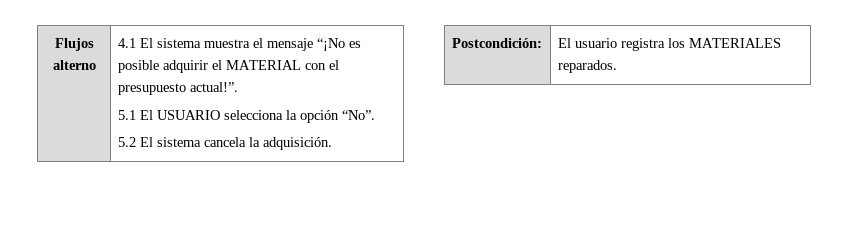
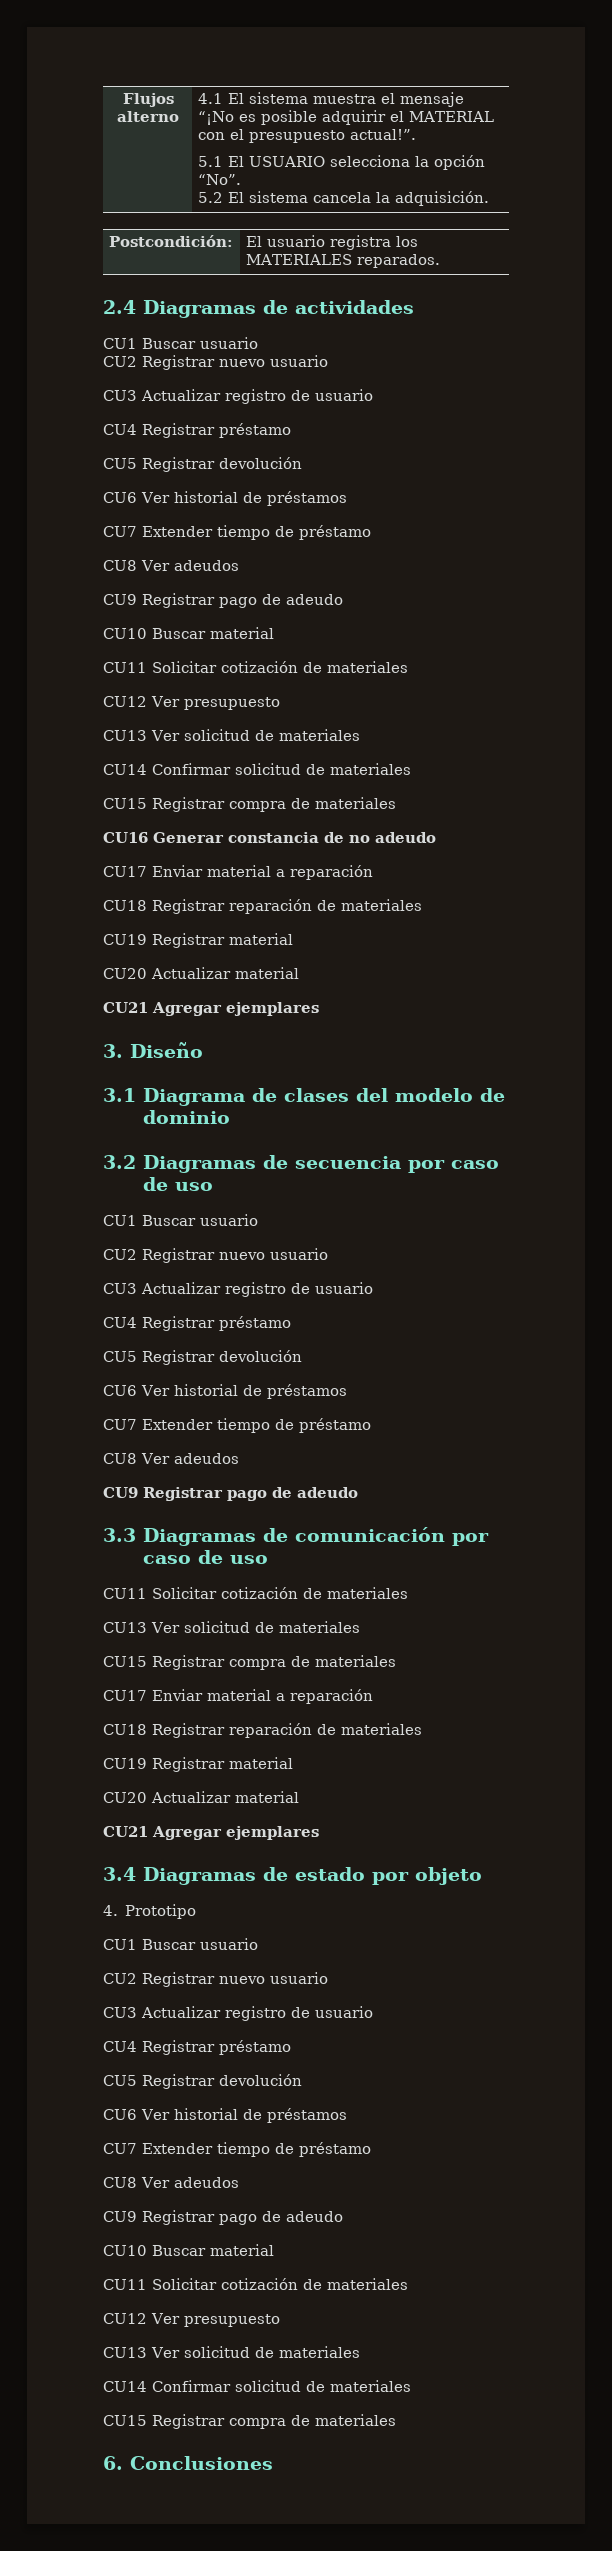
(617, 66) none -> [103,300,415,318] [103,337,258,349] [103,355,328,370] [103,389,373,404] [103,423,291,438] [103,457,302,472] [103,491,347,506] [103,525,371,540] [103,560,239,571] [103,593,343,608] [103,627,274,639] [103,661,408,673] [103,696,280,710] [103,729,360,741] [103,763,411,775] [103,797,396,812] [103,832,436,843] [103,865,373,880] [103,899,422,914] [103,933,293,948] [103,967,299,979] [103,1002,319,1016] [103,1042,204,1058] [103,1088,506,1106] [143,1110,231,1124] [103,1155,500,1173] [143,1177,214,1191] [103,1214,258,1226] [103,1248,328,1263] [103,1282,373,1297] [103,1316,291,1331] [103,1350,302,1365] [103,1384,347,1399] [103,1418,371,1433] [103,1453,239,1464] [103,1487,358,1501] [103,1527,490,1546] [143,1550,269,1564] [103,1587,408,1599] [103,1621,360,1633] [103,1655,396,1670] [103,1689,373,1704] [103,1723,422,1738] [103,1757,293,1772] [103,1791,299,1803] [103,1826,319,1840] [103,1867,483,1885] [103,1904,197,1919] [103,1938,258,1950] [103,1972,328,1987] [103,2006,373,2021] [103,2040,291,2055] [103,2074,302,2089] [103,2108,347,2123] [103,2142,371,2157] [103,2177,239,2188] [103,2210,343,2225] [103,2244,274,2256] [103,2278,408,2290] [103,2313,280,2327] [103,2346,360,2358] [103,2380,411,2392] [103,2414,396,2429] [103,2456,274,2470] // 2.4 Diagramas de actividades // CU1 Buscar usuario // CU2 Registrar nuevo usuario // CU3 Actualizar registro de usuario // CU4 Registrar préstamo // CU5 Registrar devolución // CU6 Ver historial de préstamos // CU7 Extender tiempo de préstamo // CU8 Ver adeudos // CU9 Registrar pago de adeudo // CU10 Buscar material // CU11 Solicitar cotización de materiales // CU12 Ver presupuesto // CU13 Ver solicitud de materiales // CU14 Confirmar solicitud de materiales // CU15 Registrar compra de materiales // CU16 Generar constancia de no adeudo // CU17 Enviar material a reparación // CU18 Registrar reparación de materiales // CU19 Registrar material // CU20 Actualizar material // CU21 Agregar ejemplares // 3. Diseño // 3.1 Diagrama de clases del modelo de dominio // 3.2 Diagramas de secuencia por caso de uso // CU1 Buscar usuario // CU2 Registrar nuevo usuario // CU3 Actualizar registro de usuario // CU4 Registrar préstamo // CU5 Registrar devolución // CU6 Ver historial de préstamos // CU7 Extender tiempo de préstamo // CU8 Ver adeudos // CU9 Registrar pago de adeudo // 3.3 Diagramas de comunicación por caso de uso // CU11 Solicitar cotización de materiales // CU13 Ver solicitud de materiales // CU15 Registrar compra de materiales // CU17 Enviar material a reparación // CU18 Registrar reparación de materiales // CU19 Registrar material // CU20 Actualizar material // CU21 Agregar ejemplares // 3.4 Diagramas de estado por objeto // 4. Prototipo // CU1 Buscar usuario // CU2 Registrar nuevo usuario // CU3 Actualizar registro de usuario // CU4 Registrar préstamo // CU5 Registrar devolución // CU6 Ver historial de préstamos // CU7 Extender tiempo de préstamo // CU8 Ver adeudos // CU9 Registrar pago de adeudo // CU10 Buscar material // CU11 Solicitar cotización de materiales // CU12 Ver presupuesto // CU13 Ver solicitud de materiales // CU14 Confirmar solicitud de materiales // CU15 Registrar compra de materiales // 6. Conclusiones

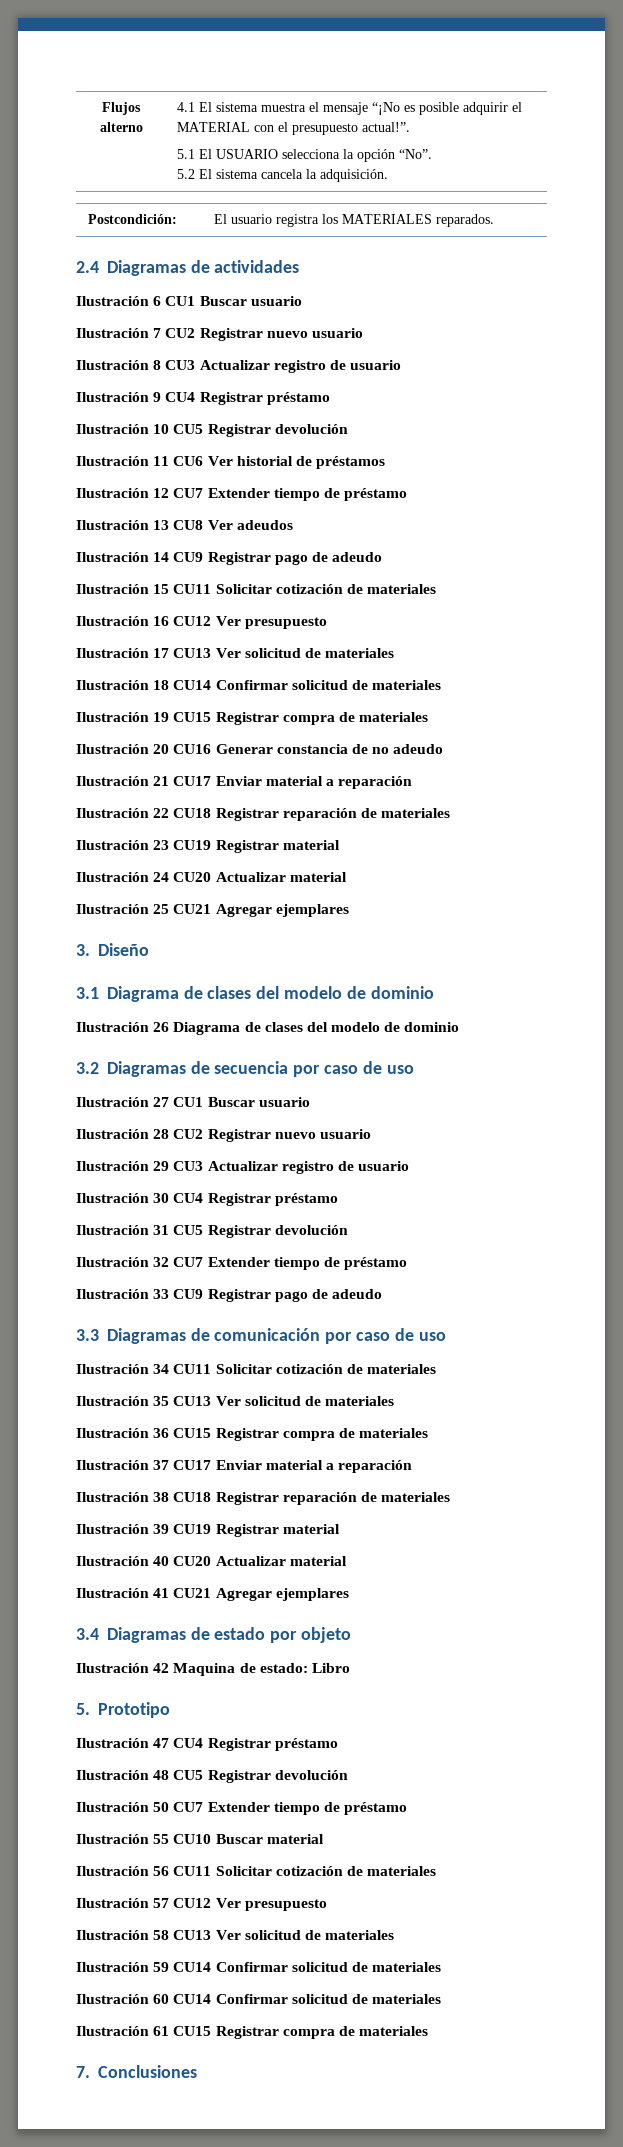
[103,337,258,349] [103,355,328,370] [103,389,373,404] [103,423,291,438] [103,457,302,472] [103,491,347,506] [103,525,371,540] [103,560,239,571] [103,593,343,608] [103,627,274,639] [103,661,408,673] [103,696,280,710] [103,729,360,741] [103,763,411,775] [103,797,396,812] CU1 Buscar usuario // CU2 Registrar nuevo usuario // CU3 Actualizar registro de usuario // CU4 Registrar préstamo // CU5 Registrar devolución // CU6 Ver historial de préstamos // CU7 Extender tiempo de préstamo // CU8 Ver adeudos // CU9 Registrar pago de adeudo // CU10 Buscar material // CU11 Solicitar cotización de materiales // CU12 Ver presupuesto // CU13 Ver solicitud de materiales // CU14 Confirmar solicitud de materiales // CU15 Registrar compra de materiales // -> [76,296,302,306] [76,328,363,341] [76,360,402,373] [76,392,330,405] [76,424,348,437] [76,456,386,469] [76,488,408,501] [76,520,293,530] [76,552,383,565] [76,584,437,594] [76,616,327,629] [76,648,395,658] [76,680,442,690] [76,712,429,725] [76,744,170,754] Ilustración 6 CU1 Buscar usuario // Ilustración 7 CU2 Registrar nuevo usuario // Ilustración 8 CU3 Actualizar registro de usuario // Ilustración 9 CU4 Registrar préstamo // Ilustración 10 CU5 Registrar devolución // Ilustración 11 CU6 Ver historial de préstamos // Ilustración 12 CU7 Extender tiempo de préstamo // Ilustración 13 CU8 Ver adeudos // Ilustración 14 CU9 Registrar pago de adeudo // Ilustración 15 CU11 Solicitar cotización de materiales // Ilustración 16 CU12 Ver presupuesto // Ilustración 17 CU13 Ver solicitud de materiales // Ilustración 18 CU14 Confirmar solicitud de materiales // Ilustración 19 CU15 Registrar compra de materiales // Ilustración 20
[103,865,373,880] [103,899,422,914] [103,933,293,948] [103,967,299,979] CU17 Enviar material a reparación // CU18 Registrar reparación de materiales // CU19 Registrar material // CU20 Actualizar material // -> [76,776,413,789] [76,808,451,821] [76,840,340,853] [76,872,347,882] [76,904,170,914] Ilustración 21 CU17 Enviar material a reparación // Ilustración 22 CU18 Registrar reparación de materiales // Ilustración 23 CU19 Registrar material // Ilustración 24 CU20 Actualizar material // Ilustración 25
(231, 1117) none -> [76,1022,460,1035] // Ilustración 26 Diagrama de clases del modelo de dominio
[103,1214,258,1226] [103,1248,328,1263] [103,1282,373,1297] [103,1316,291,1331] [103,1350,302,1365] [103,1384,347,1399] [103,1418,371,1433] [103,1453,239,1464] CU1 Buscar usuario // CU2 Registrar nuevo usuario // CU3 Actualizar registro de usuario // CU4 Registrar préstamo // CU5 Registrar devolución // CU6 Ver historial de préstamos // CU7 Extender tiempo de préstamo // CU8 Ver adeudos // -> [76,1097,310,1107] [76,1129,371,1142] [76,1161,410,1174] [76,1193,338,1206] [76,1225,348,1238] [76,1257,408,1270] [76,1289,170,1299] Ilustración 27 CU1 Buscar usuario // Ilustración 28 CU2 Registrar nuevo usuario // Ilustración 29 CU3 Actualizar registro de usuario // Ilustración 30 CU4 Registrar préstamo // Ilustración 31 CU5 Registrar devolución // Ilustración 32 CU7 Extender tiempo de préstamo // Ilustración 33
[103,1587,408,1599] [103,1621,360,1633] [103,1655,396,1670] [103,1689,373,1704] [103,1723,422,1738] [103,1757,293,1772] [103,1791,299,1803] CU11 Solicitar cotización de materiales // CU13 Ver solicitud de materiales // CU15 Registrar compra de materiales // CU17 Enviar material a reparación // CU18 Registrar reparación de materiales // CU19 Registrar material // CU20 Actualizar material // -> [76,1364,437,1374] [76,1396,395,1406] [76,1428,429,1441] [76,1460,413,1473] [76,1492,451,1505] [76,1524,340,1537] [76,1556,347,1566] [76,1588,170,1598] Ilustración 34 CU11 Solicitar cotización de materiales // Ilustración 35 CU13 Ver solicitud de materiales // Ilustración 36 CU15 Registrar compra de materiales // Ilustración 37 CU17 Enviar material a reparación // Ilustración 38 CU18 Registrar reparación de materiales // Ilustración 39 CU19 Registrar material // Ilustración 40 CU20 Actualizar material // Ilustración 41
[103,1904,197,1919] [103,1938,258,1950] [103,1972,328,1987] [103,2006,373,2021] [103,2040,291,2055] [103,2074,302,2089] [103,2108,347,2123] [103,2142,371,2157] [103,2177,239,2188] [103,2210,343,2225] [103,2244,274,2256] [103,2278,408,2290] [103,2313,280,2327] [103,2346,360,2358] [103,2380,411,2392] [103,2414,396,2429] [103,2456,123,2470] 4. Prototipo // CU1 Buscar usuario // CU2 Registrar nuevo usuario // CU3 Actualizar registro de usuario // CU4 Registrar préstamo // CU5 Registrar devolución // CU6 Ver historial de préstamos // CU7 Extender tiempo de préstamo // CU8 Ver adeudos // CU9 Registrar pago de adeudo // CU10 Buscar material // CU11 Solicitar cotización de materiales // CU12 Ver presupuesto // CU13 Ver solicitud de materiales // CU14 Confirmar solicitud de materiales // CU15 Registrar compra de materiales // 6. -> [76,1663,350,1676] [76,1702,170,1718] [76,1738,338,1751] [76,1770,348,1783] [76,1802,408,1815] [76,1834,324,1844] [76,1866,437,1876] [76,1898,327,1911] [76,1930,395,1940] [76,1962,442,1972] [76,1994,442,2004] [76,2026,429,2039] [76,2066,90,2078] Ilustración 42 Maquina de estado: Libro // 5. Prototipo // Ilustración 47 CU4 Registrar préstamo // Ilustración 48 CU5 Registrar devolución // Ilustración 50 CU7 Extender tiempo de préstamo // Ilustración 55 CU10 Buscar material // Ilustración 56 CU11 Solicitar cotización de materiales // Ilustración 57 CU12 Ver presupuesto // Ilustración 58 CU13 Ver solicitud de materiales // Ilustración 59 CU14 Confirmar solicitud de materiales // Ilustración 60 CU14 Confirmar solicitud de materiales // Ilustración 61 CU15 Registrar compra de materiales // 7.

